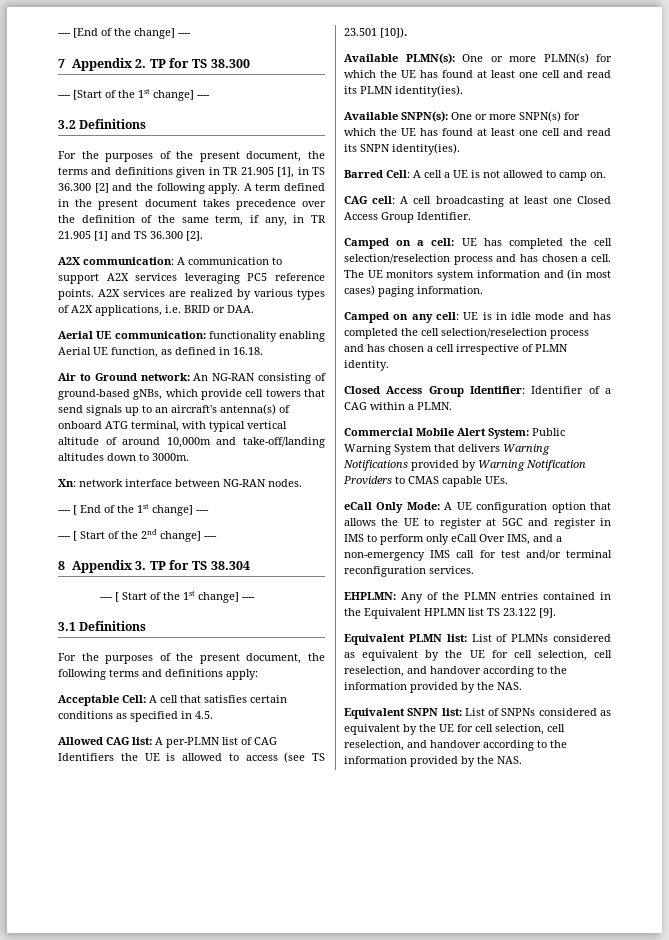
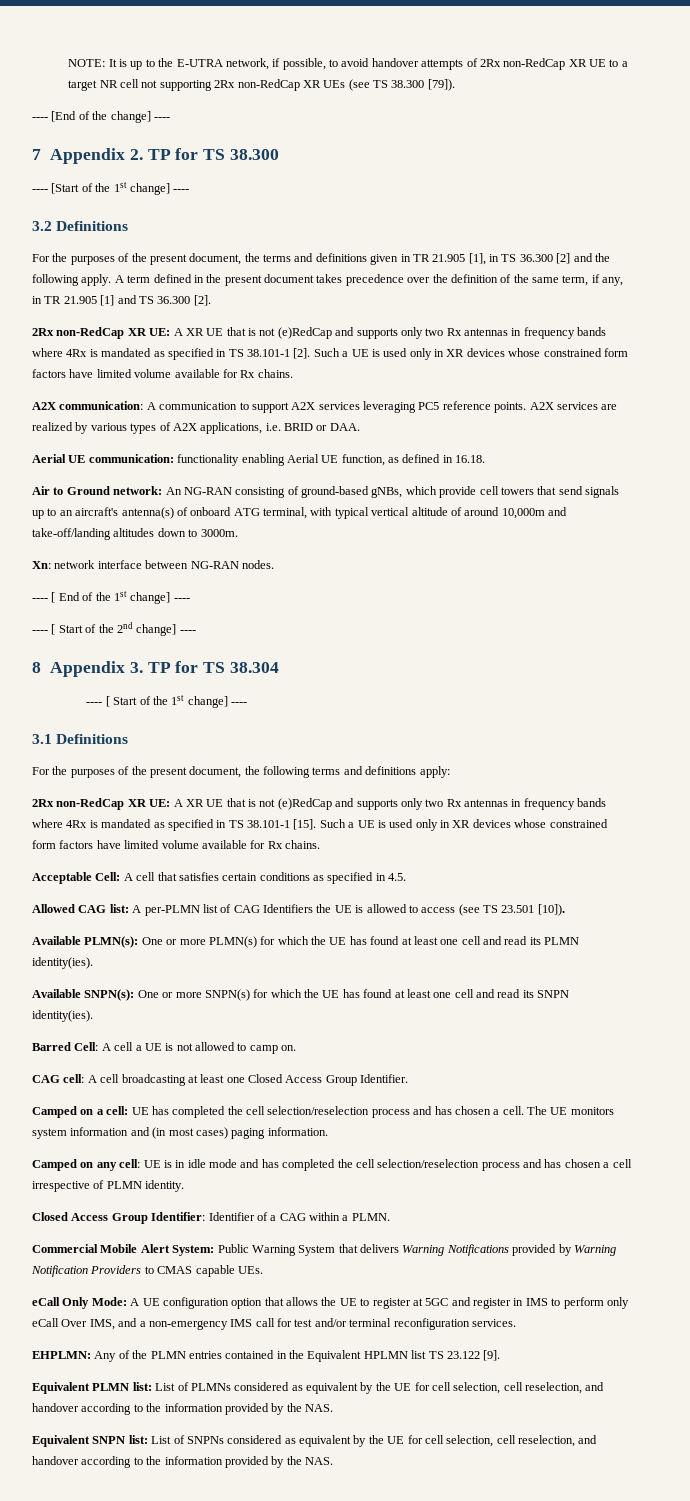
(58, 34) none -> [68,58,628,70] [68,79,455,91] NOTE: It is up to the E-UTRA network, if possible, to avoid handover attempts of 2Rx non-RedCap XR UE to a target NR cell not supporting 2Rx non-RedCap XR UEs (see TS 38.300 [79]). //
(203, 236) none -> [32,327,607,339] [32,348,628,360] [32,369,293,378] // 2Rx non-RedCap XR UE: A XR UE that is not (e)RedCap and supports only two Rx antennas in frequency bands where 4Rx is mandated as specified in TS 38.101-1 [2]. Such a UE is used only in XR devices whose constrained form factors have limited volume available for Rx chains.
(258, 674) none -> [32,798,607,810] [32,819,608,831] [32,840,320,849] // 2Rx non-RedCap XR UE: A XR UE that is not (e)RedCap and supports only two Rx antennas in frequency bands where 4Rx is mandated as specified in TS 38.101-1 [15]. Such a UE is used only in XR devices whose constrained form factors have limited volume available for Rx chains.

